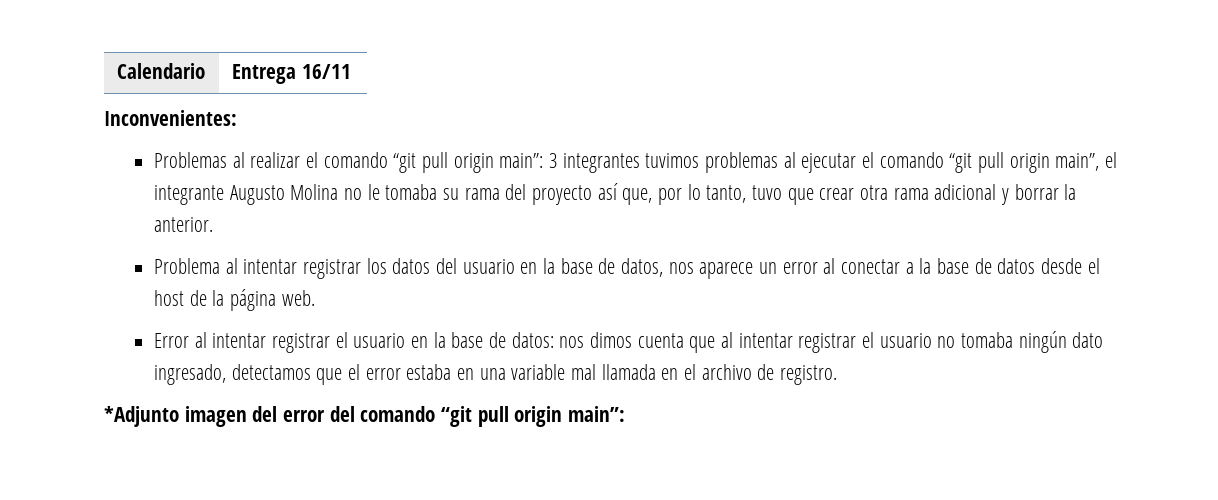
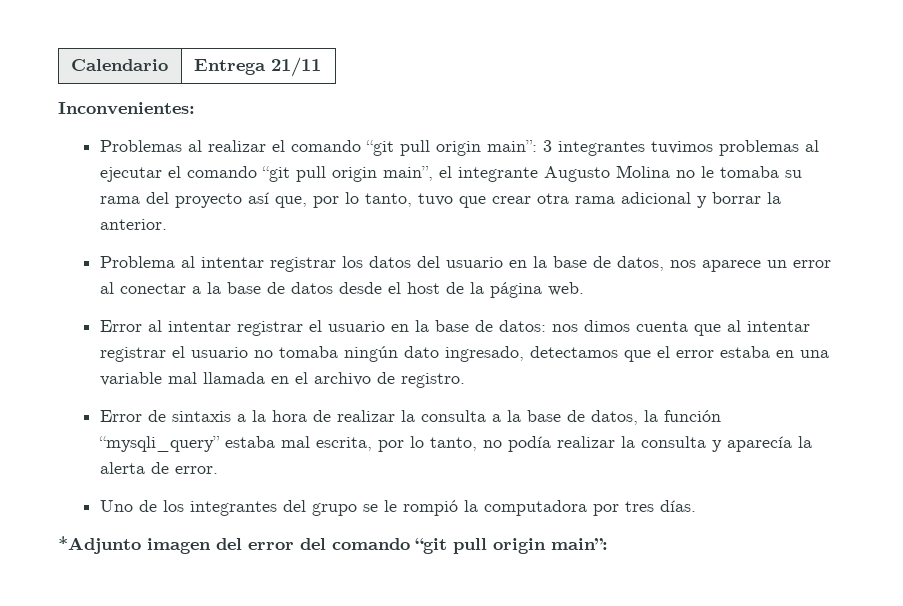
[301,64,351,79] 16/11 -> [270,57,321,77] 21/11
(837, 375) none -> [99,410,721,425] [98,436,812,452] [99,462,218,474] [99,500,696,516] // Error de sintaxis a la hora de realizar la consulta a la base de datos, la función “mysqli_query” estaba mal escrita, por lo tanto, no podía realizar la consulta y aparecía la alerta de error. // Uno de los integrantes del grupo se le rompió la computadora por tres días.

